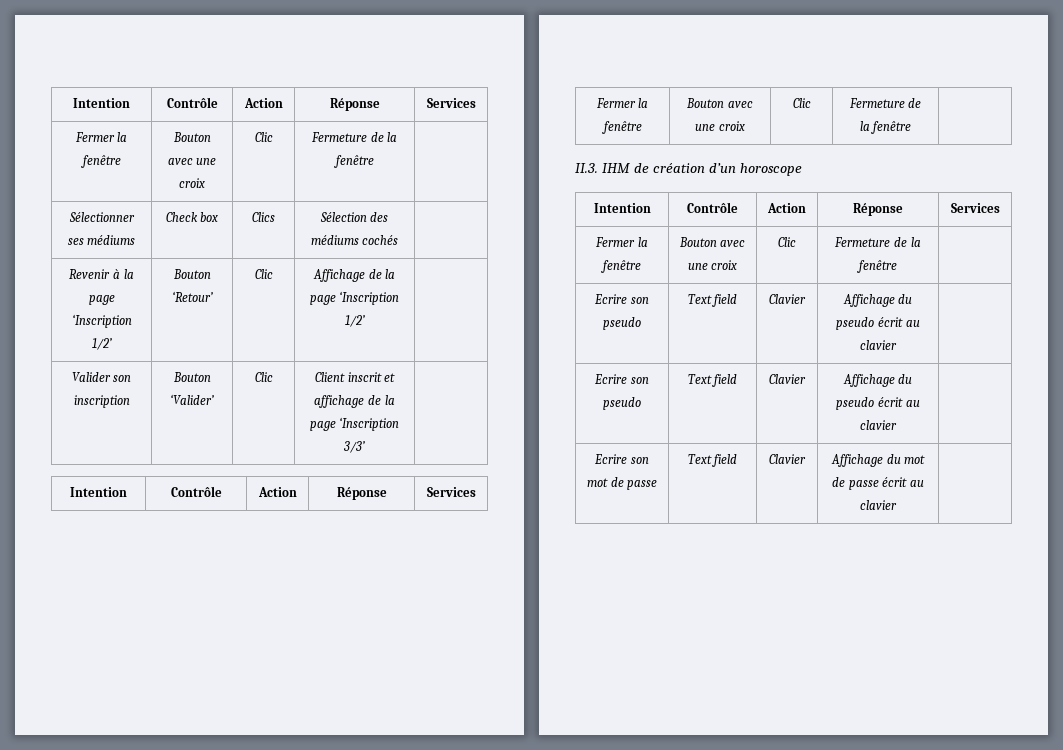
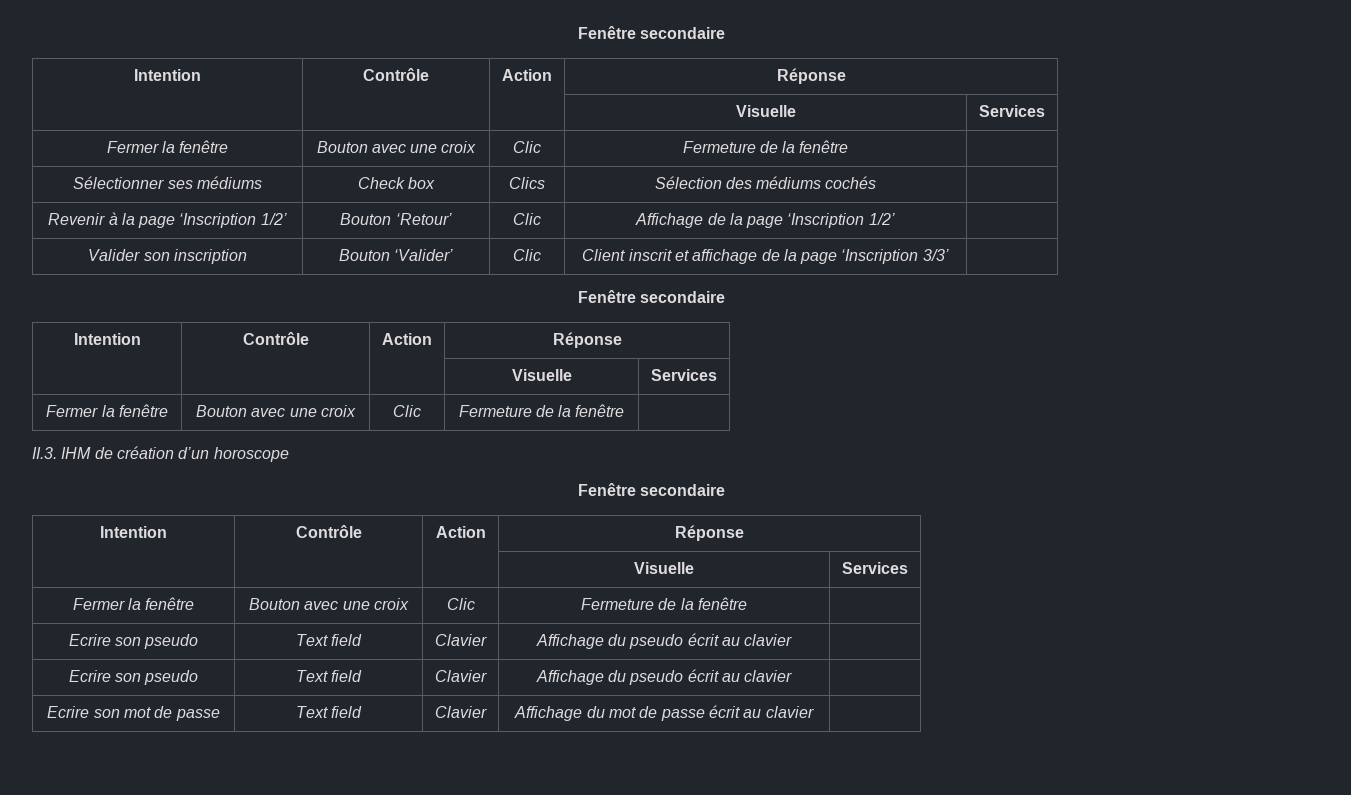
[73,98,130,108] [166,97,218,108] [243,98,283,108] [329,98,380,111] Intention | Contrôle | Action | Réponse -> [577,26,726,39] [134,69,201,81] [363,68,429,81] [502,69,552,81] [776,68,846,84] [735,105,796,117] Fenêtre secondaire // Intention | Contrôle | Action | Réponse // | | | Visuelle
[70,487,127,497] [170,486,222,497] [257,487,297,497] [336,487,387,500] // Intention | Contrôle | Action | Réponse -> [577,290,726,303] [73,333,141,345] [242,332,309,345] [382,333,432,345] [552,332,622,348] [511,369,572,381] // Fenêtre secondaire // Intention | Contrôle | Action | Réponse // | | | Visuelle
[593,203,651,213] [687,202,738,213] [767,203,806,213] [853,203,903,216] // Intention | Contrôle | Action | Réponse -> [577,483,726,496] [100,526,167,538] [295,525,362,538] [435,526,486,538] [675,525,744,541] [634,562,694,574] // Fenêtre secondaire // Intention | Contrôle | Action | Réponse // | | | Visuelle

